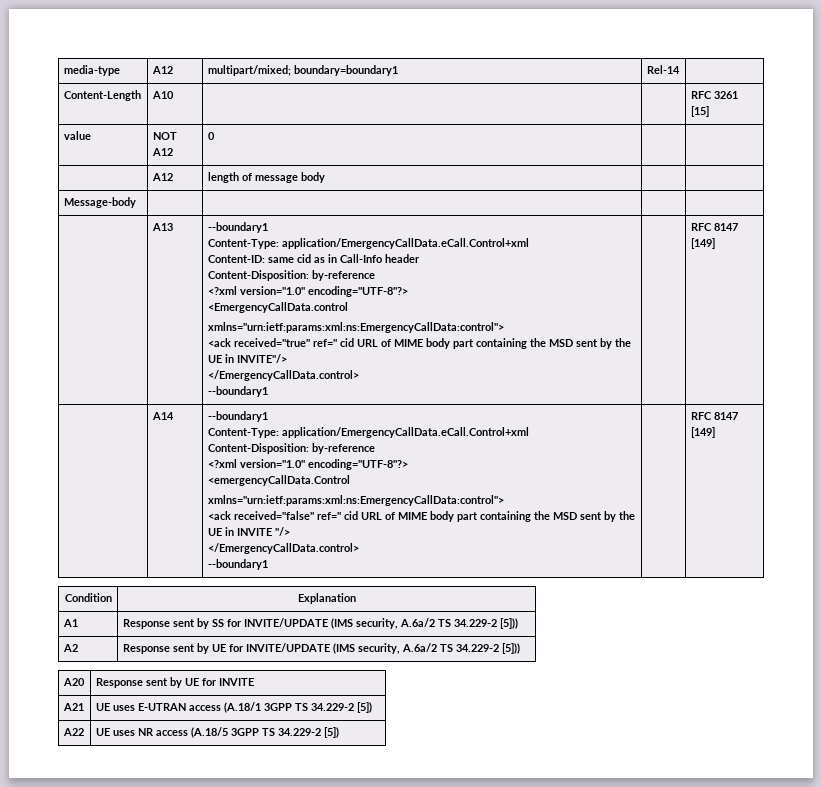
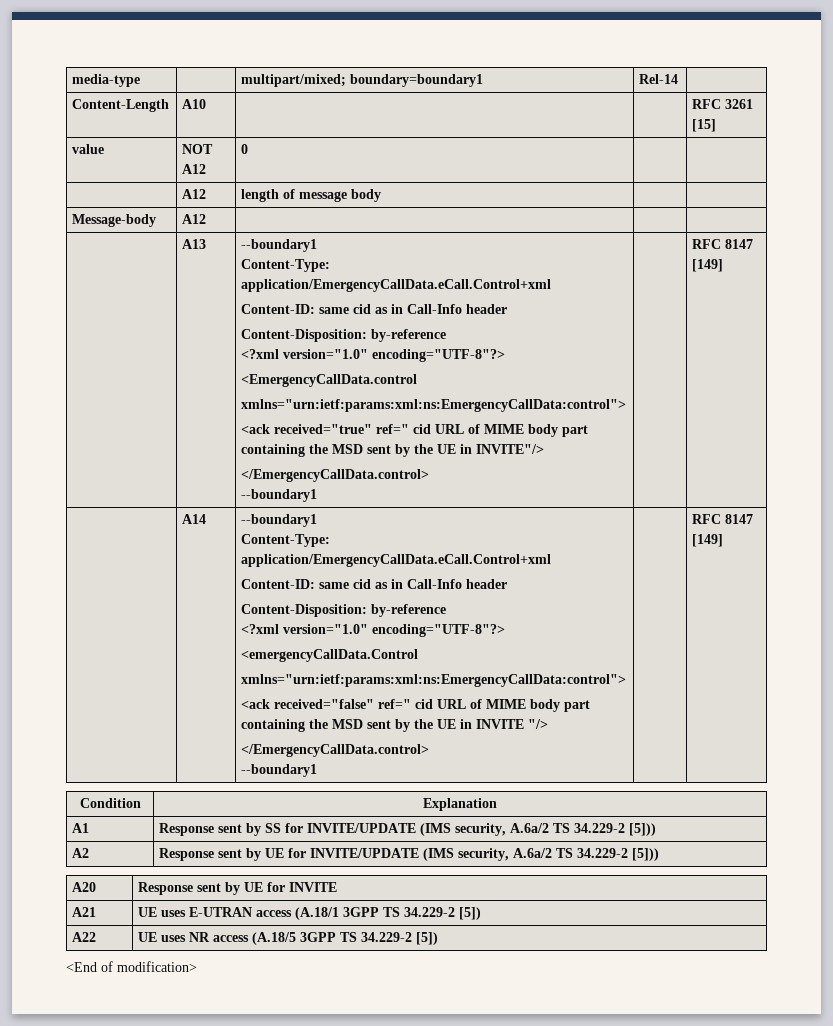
[151,66,173,74] A12 -> (141, 80) none
(136, 202) none -> [182,214,207,224] A12
(529, 432) none -> [241,579,508,589] // Content-ID: same cid as in Call-Info header
(339, 732) none -> [66,961,197,972] // <End of modification>

